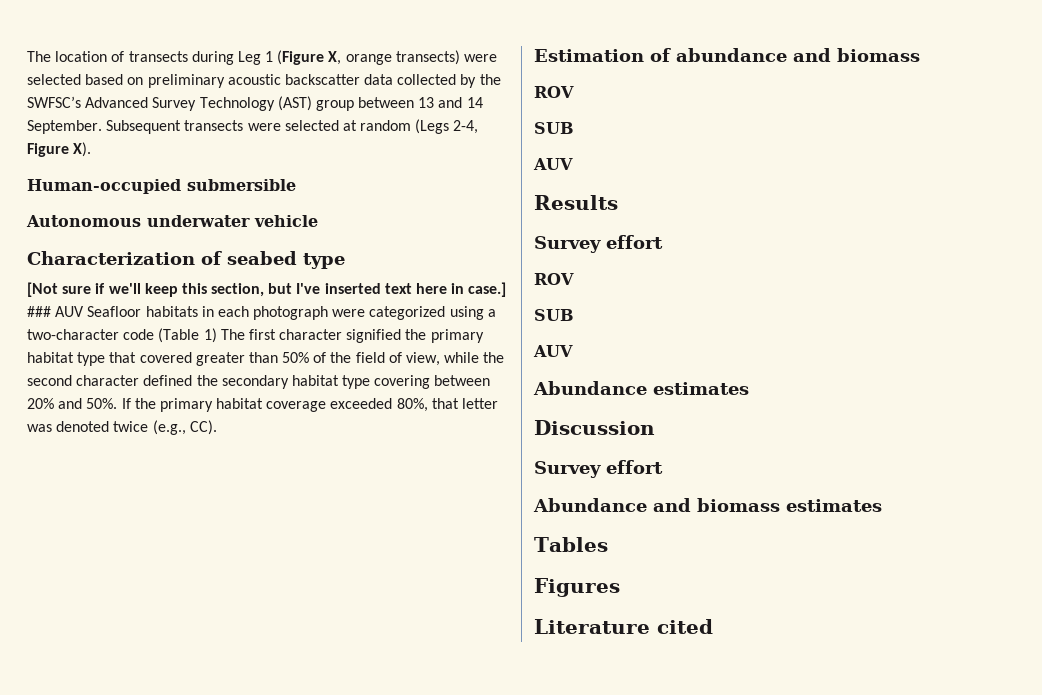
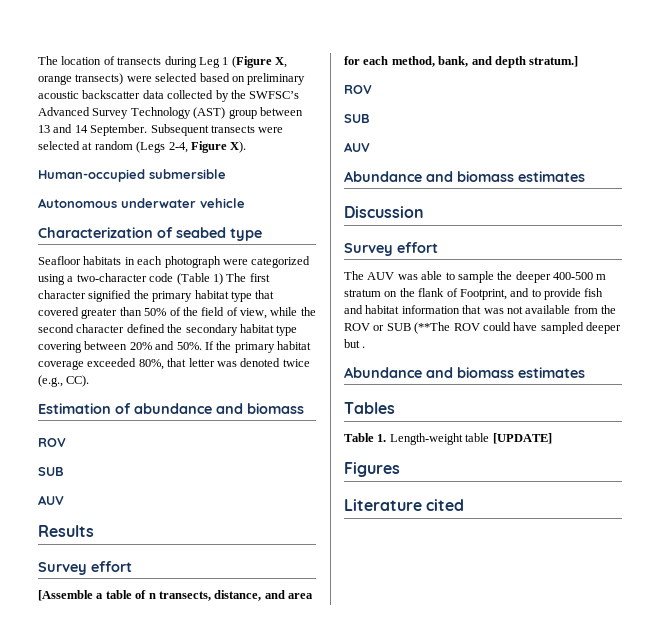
[27,282,507,297] [27,306,85,317] [Not sure if we'll keep this section, but I've inserted text here in case.] ### AUV -> (262, 234) none
(663, 242) none -> [38,590,313,601] [344,56,579,68] // [Assemble a table of n transects, distance, and area for each method, bank, and depth stratum.]
(647, 388) none -> [426,171,514,182] and biomass
(663, 467) none -> [344,271,607,283] [344,288,604,300] [344,305,616,314] [344,322,621,334] [344,339,366,348] // The AUV was able to sample the deeper 400-500 m stratum on the flank of Footprint, and to provide fish and habitat information that was not available from the ROV or SUB (**The ROV could have sampled deeper but .
(608, 544) none -> [344,433,552,445] // Table 1. Length-weight table [UPDATE]

